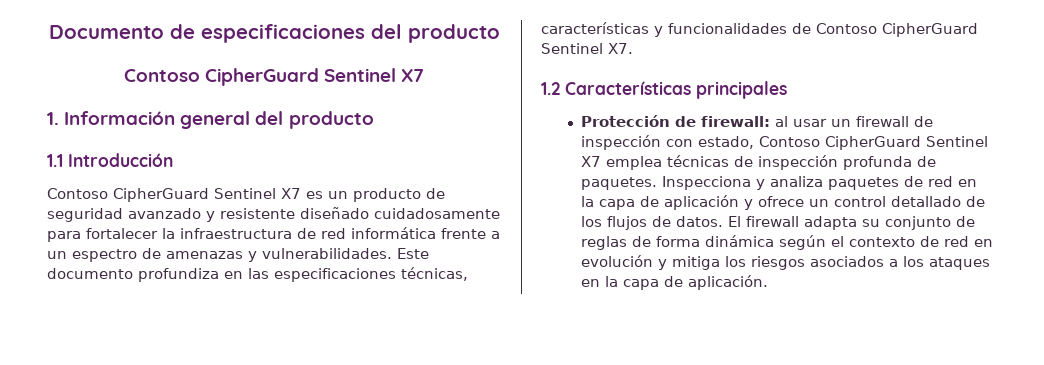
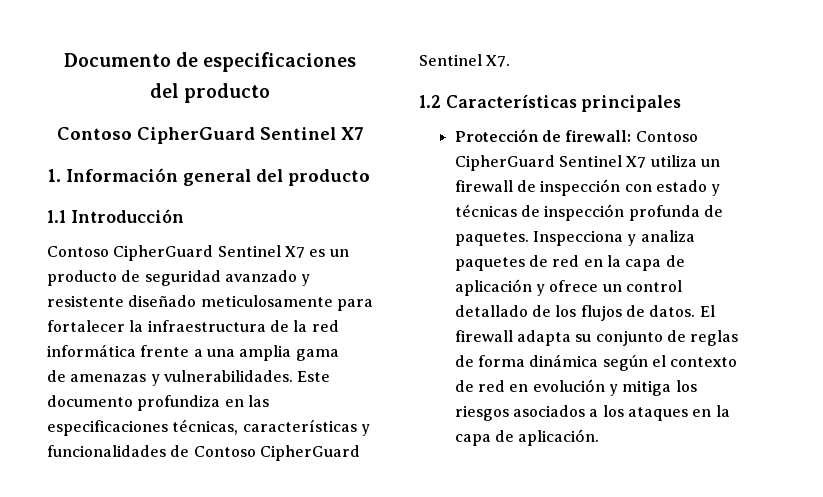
(365, 33) none -> (357, 62) //
[374,208,500,219] cuidadosamente -> [200,295,333,307] meticulosamente
(316, 233) none -> [293,320,308,332] la
[47,249,137,262] un espectro -> [206,345,339,361] una amplia gama //
[775,116,828,127] al usar -> [635,131,698,142] [454,155,697,171] Contoso CipherGuard Sentinel X7 utiliza
[698,136,989,150] [581,156,663,170] estado, Contoso CipherGuard Sentinel X7 emplea -> [655,180,721,196] estado y

